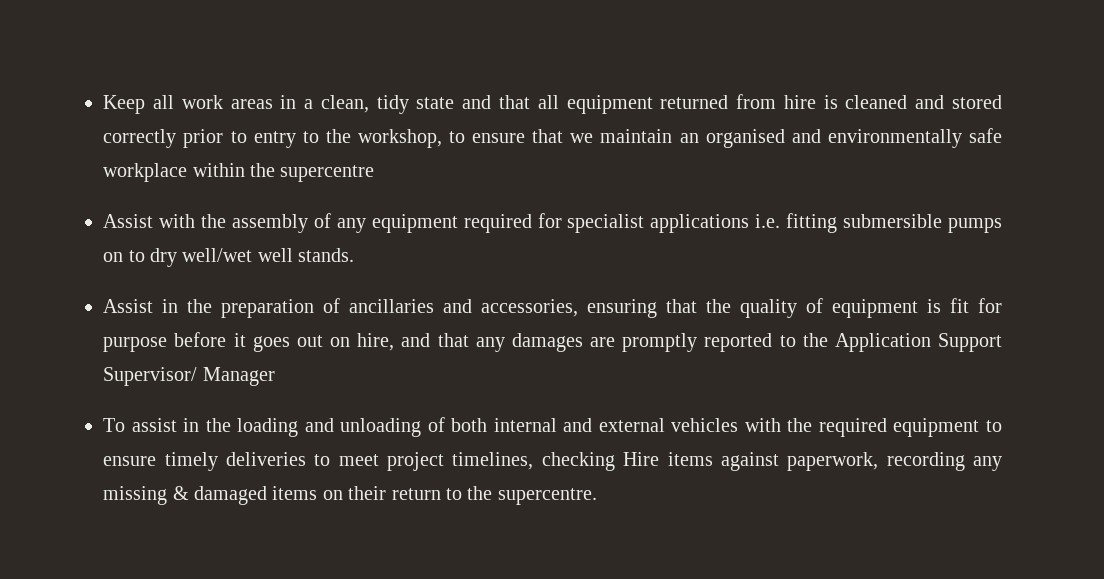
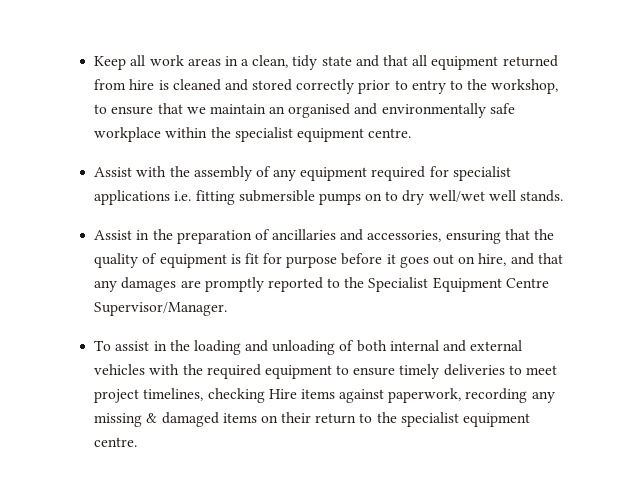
[280,165,375,182] supercentre -> [234,127,412,142] specialist equipment centre.
[834,333,1003,352] [103,367,275,386] Application Support Supervisor/ Manager -> [368,277,549,292] [94,302,228,316] Specialist Equipment Centre Supervisor/Manager.
[497,488,597,505] supercentre. -> [400,412,531,427] [94,437,138,447] specialist equipment centre.

